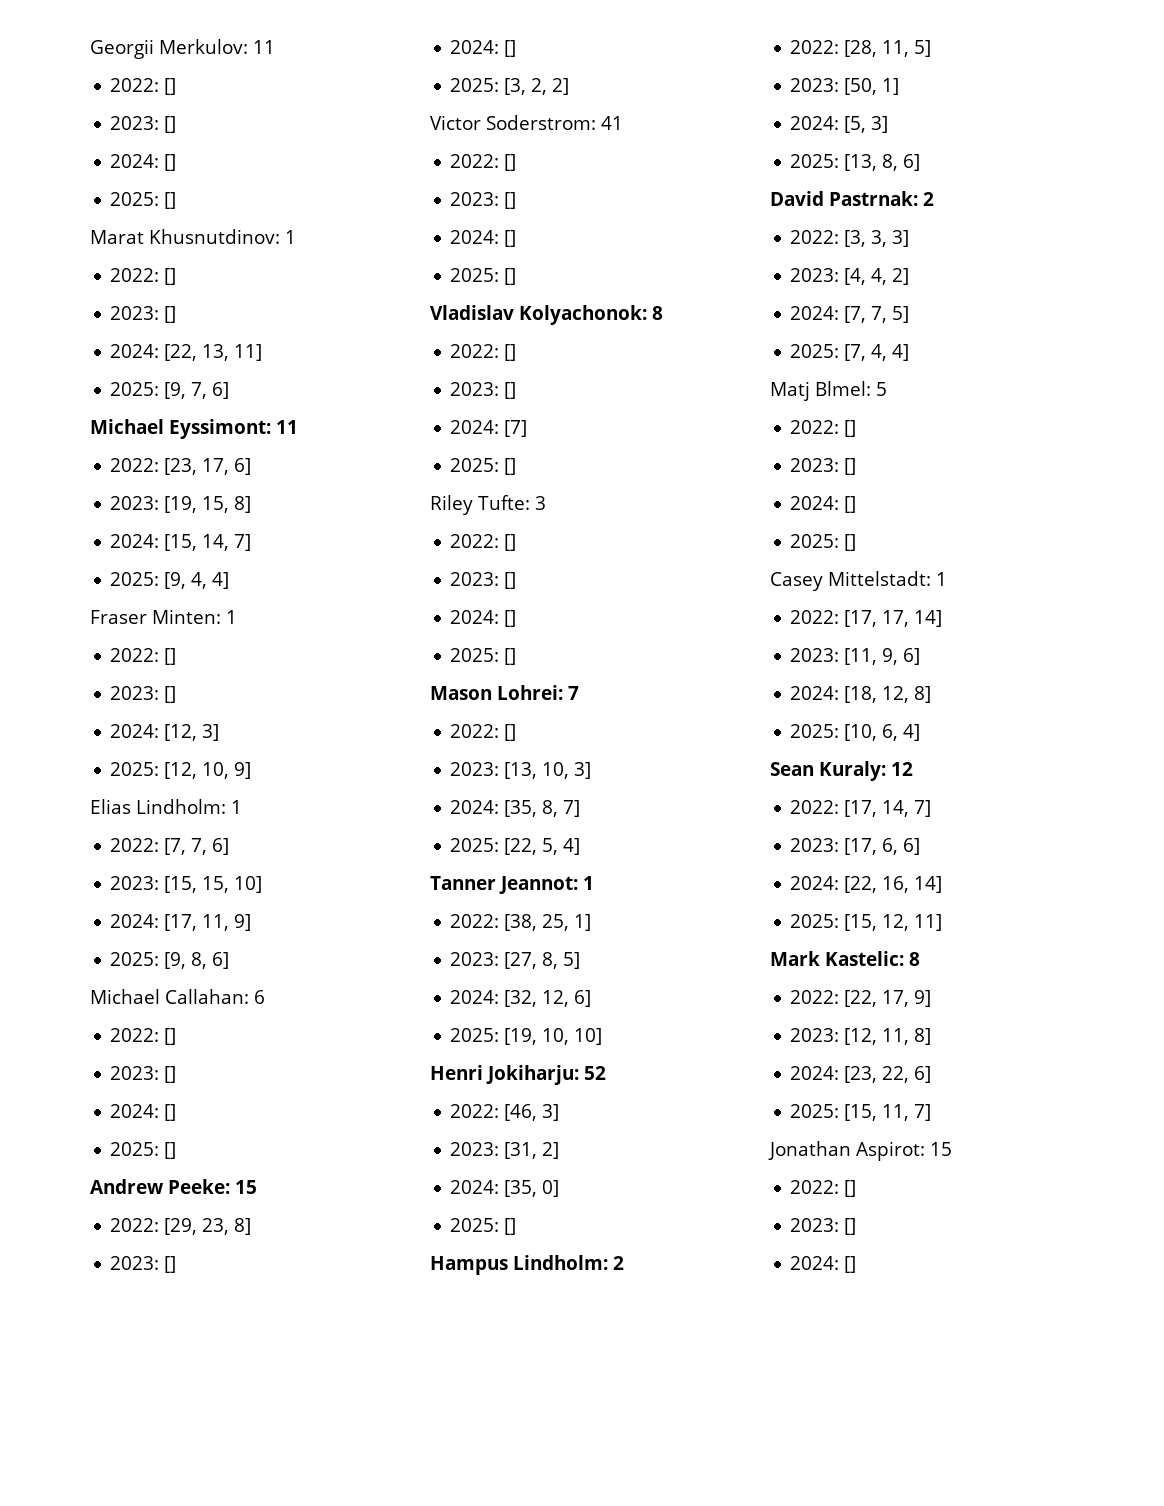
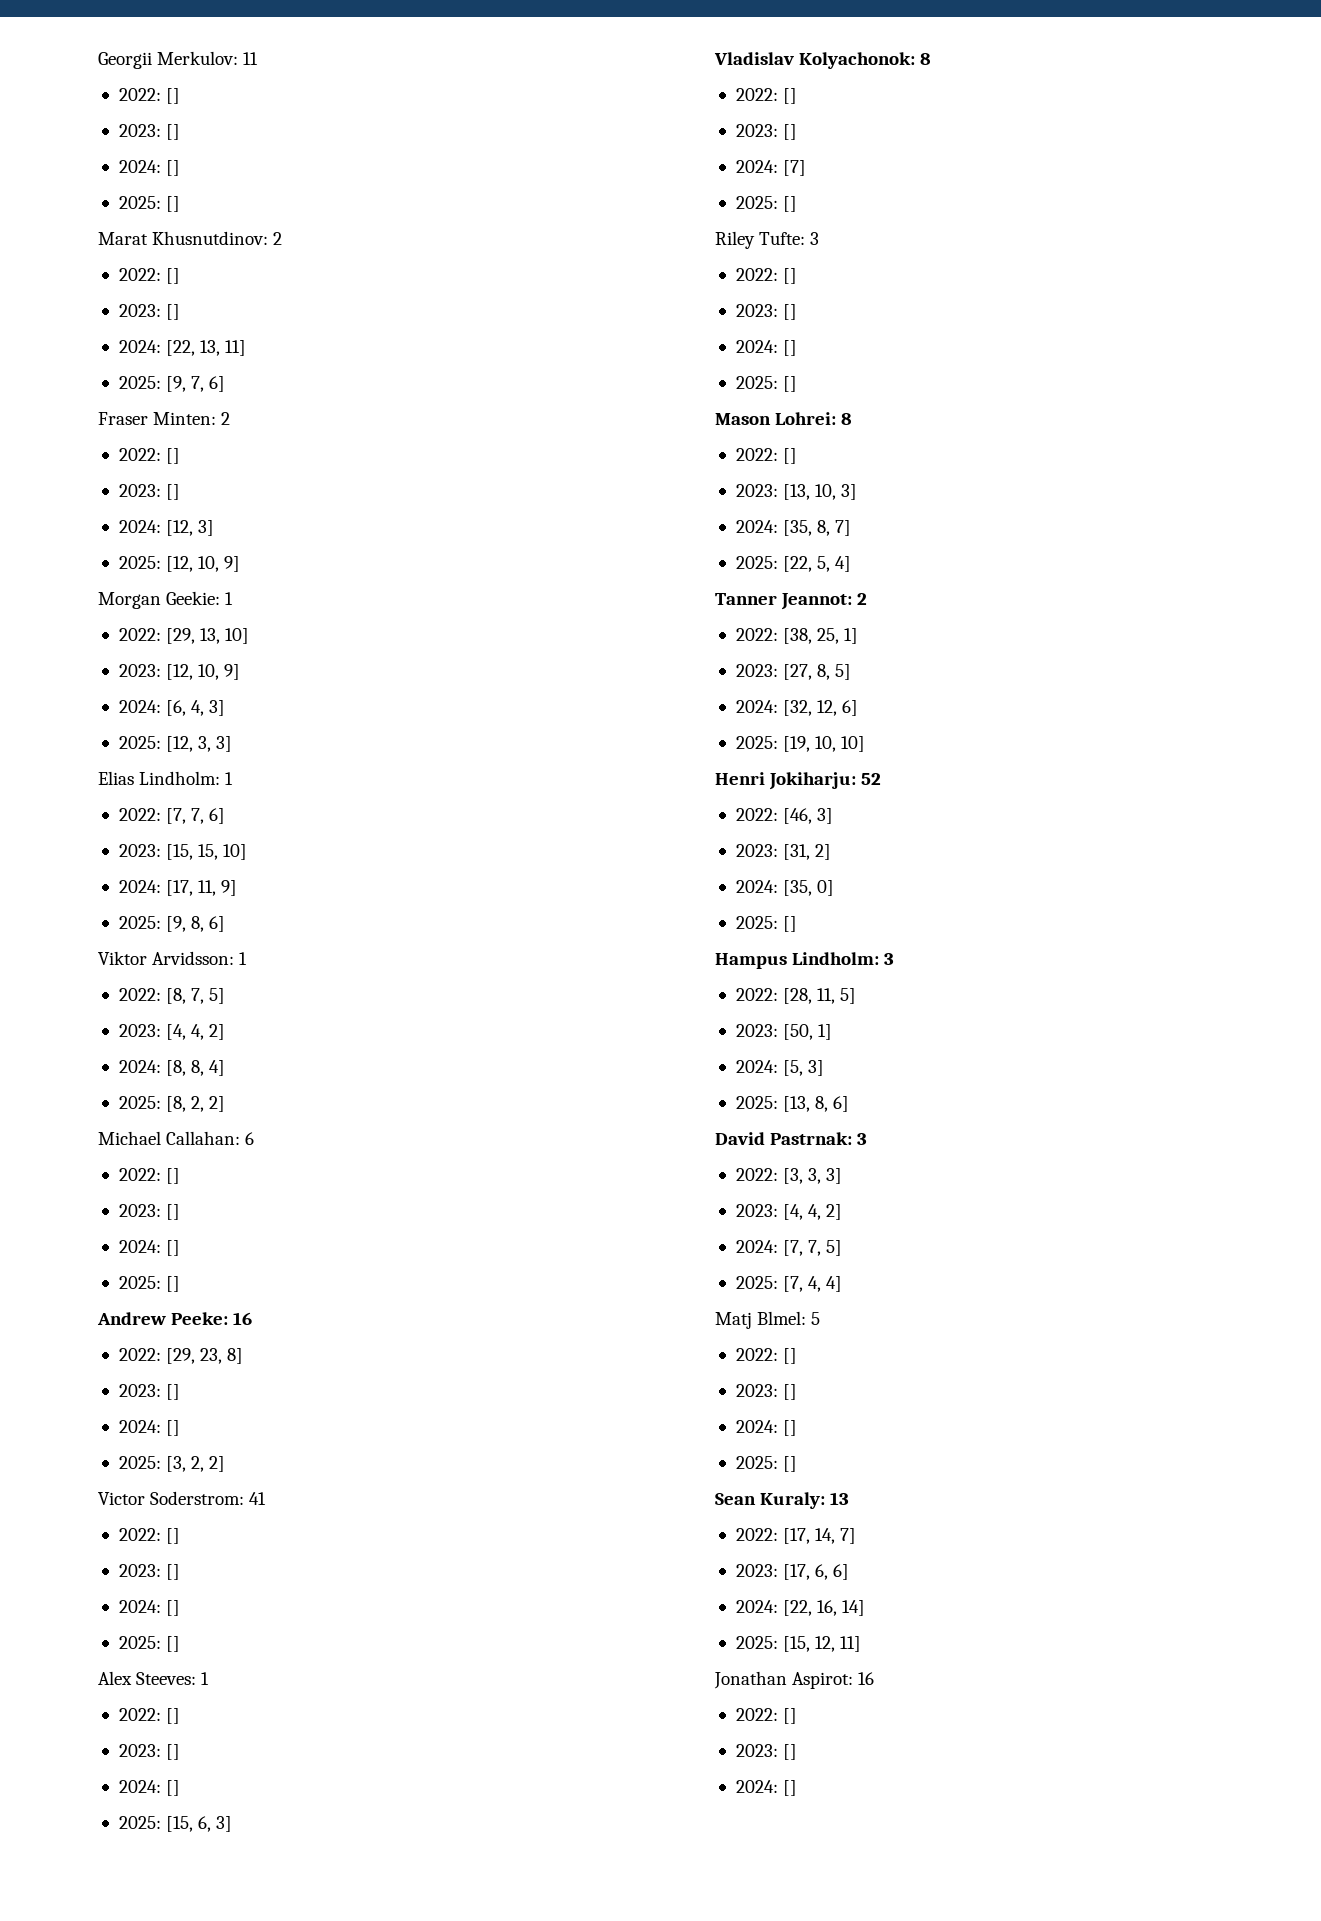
[285,230,296,244] 1 -> [273,232,283,245] 2
[90,419,298,439] [110,458,252,475] [110,496,252,513] [110,534,252,551] [110,572,230,589] // Michael Eyssimont: 11 // 2022: [23, 17, 6] // 2023: [19, 15, 8] // 2024: [15, 14, 7] // 2025: [9, 4, 4] -> (226, 384) none
[226,610,237,624] 1 -> [221,412,231,425] 2
(252, 770) none -> [98,591,234,609] [118,628,250,644] [118,664,241,680] [118,700,226,716] [118,736,233,752] // Morgan Geekie: 1 // 2022: [29, 13, 10] // 2023: [12, 10, 9] // 2024: [6, 4, 3] // 2025: [12, 3, 3]
(230, 960) none -> [98,951,248,965] [118,988,226,1004] [118,1024,226,1040] [118,1060,226,1076] [118,1096,226,1112] // Viktor Arvidsson: 1 // 2022: [8, 7, 5] // 2023: [4, 4, 2] // 2024: [8, 8, 4] // 2025: [8, 2, 2]
[235,1180,257,1194] 15 -> [233,1312,253,1325] 16
(517, 276) none -> [98,1671,210,1685] [118,1708,181,1724] [118,1744,181,1760] [118,1780,181,1796] [118,1816,233,1832] // Alex Steeves: 1 // 2022: [] // 2023: [] // 2024: [] // 2025: [15, 6, 3]
[568,686,579,700] 7 -> [841,413,853,425] 8
[582,876,594,890] 1 -> [857,593,868,605] 2
[613,1256,624,1270] 2 -> [884,953,895,965] 3
[923,192,934,206] 2 -> [857,1133,868,1145] 3
[770,571,947,591] [790,610,943,627] [790,648,921,665] [790,686,932,703] [790,724,921,741] // Casey Mittelstadt: 1 // 2022: [17, 17, 14] // 2023: [11, 9, 6] // 2024: [18, 12, 8] // 2025: [10, 6, 4] -> (798, 1464) none
[891,762,913,776] 12 -> [830,1492,850,1505] 13
[770,951,920,966] [790,990,932,1007] [790,1028,932,1045] [790,1066,932,1083] [790,1104,932,1121] // Mark Kastelic: 8 // 2022: [22, 17, 9] // 2023: [12, 11, 8] // 2024: [23, 22, 6] // 2025: [15, 11, 7] -> (862, 1644) none
[930,1142,952,1156] 15 -> [858,1672,875,1685] 16

